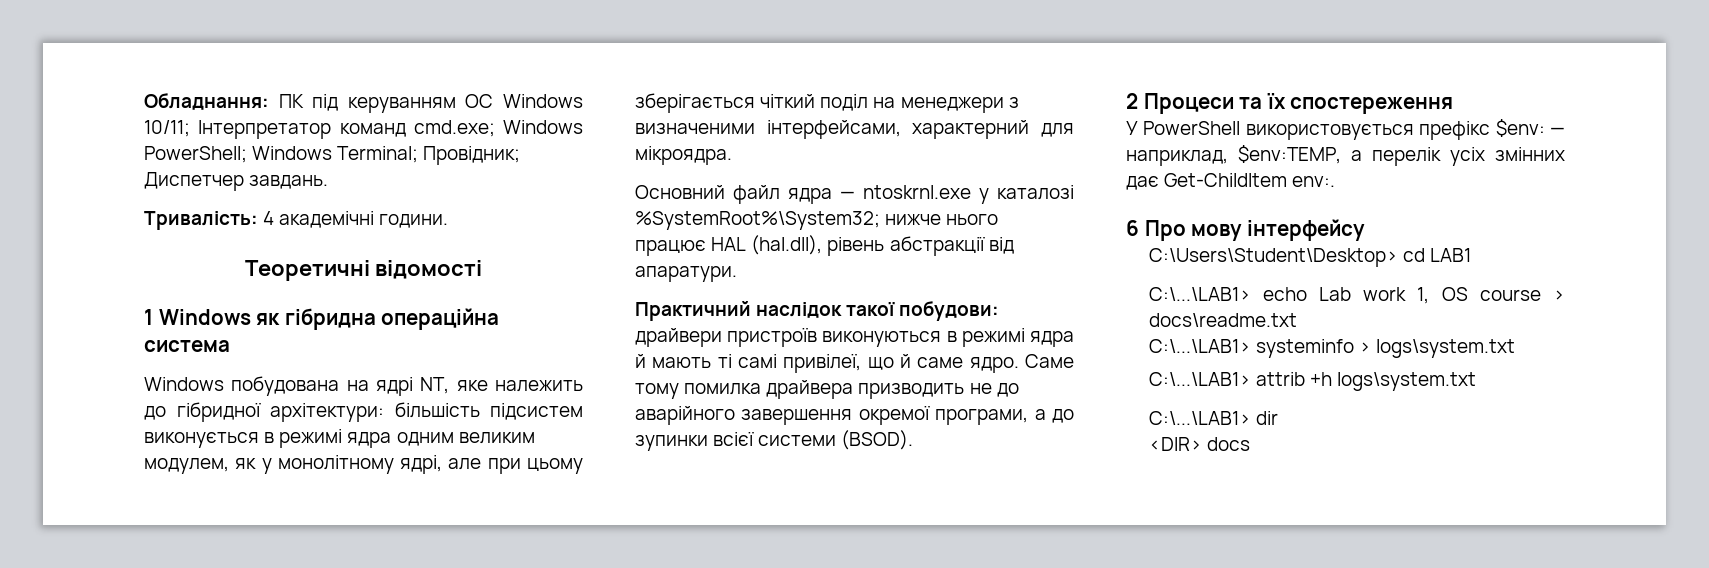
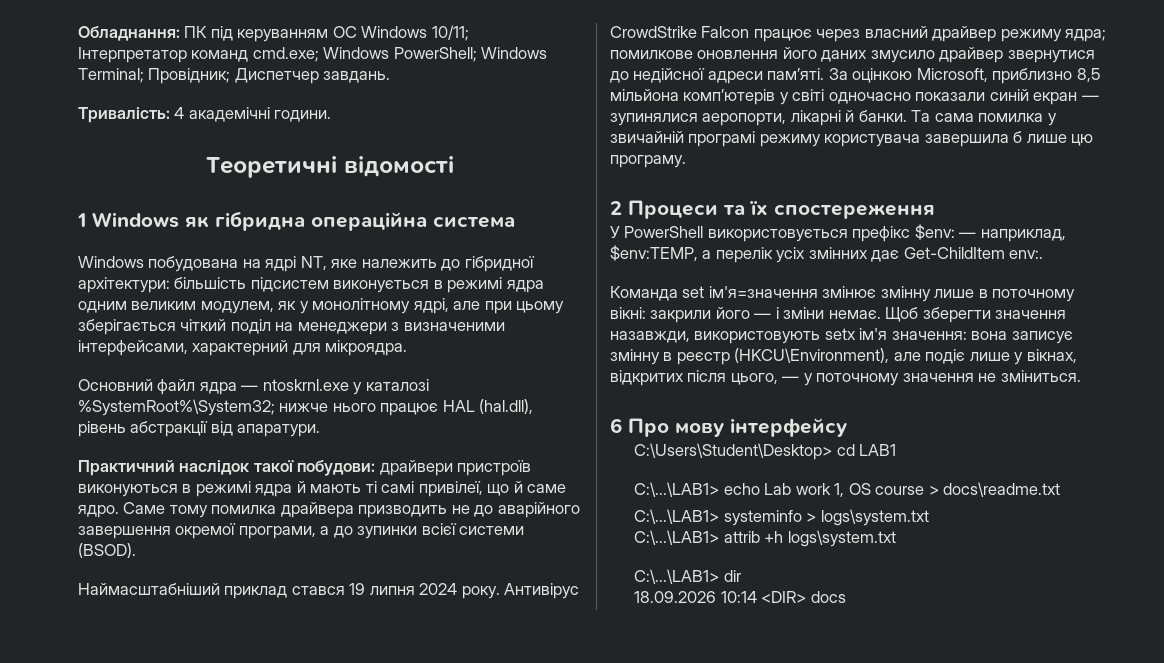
(914, 440) none -> [78,583,580,599] [610,26,1107,42] [610,47,1095,63] [610,68,1101,84] [610,89,1099,105] [610,110,1057,126] [610,131,1094,147] [610,155,686,168] // Наймасштабніший приклад стався 19 липня 2024 року. Антивірус CrowdStrike Falcon працює через власний драйвер режиму ядра; помилкове оновлення його даних змусило драйвер звернутися до недійсної адреси пам’яті. За оцінкою Microsoft, приблизно 8,5 мільйона комп’ютерів у світі одночасно показали синій екран — зупинялися аеропорти, лікарні й банки. Та сама помилка у звичайній програмі режиму користувача завершила б лише цю програму.
(1336, 181) none -> [610,286,1076,302] [610,307,1067,323] [610,328,1073,344] [610,348,1077,365] [610,370,1081,386] // Команда set ім'я=значення змінює змінну лише в поточному вікні: закрили його — і зміни немає. Щоб зберегти значення назавжди, використовують setx ім'я значення: вона записує змінну в реєстр (HKCU\Environment), але подіє лише у вікнах, відкритих після цього, — у поточному значення не зміниться.
(1278, 418) none -> [634,591,757,603] 18.09.2026 10:14

